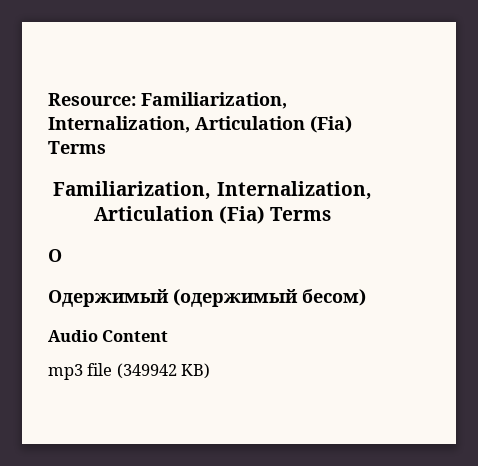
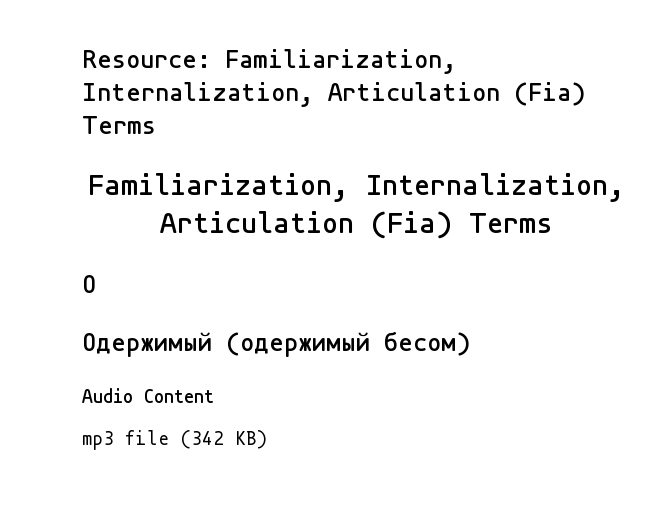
[116,363,177,379] (349942 -> [180,430,224,449] (342

